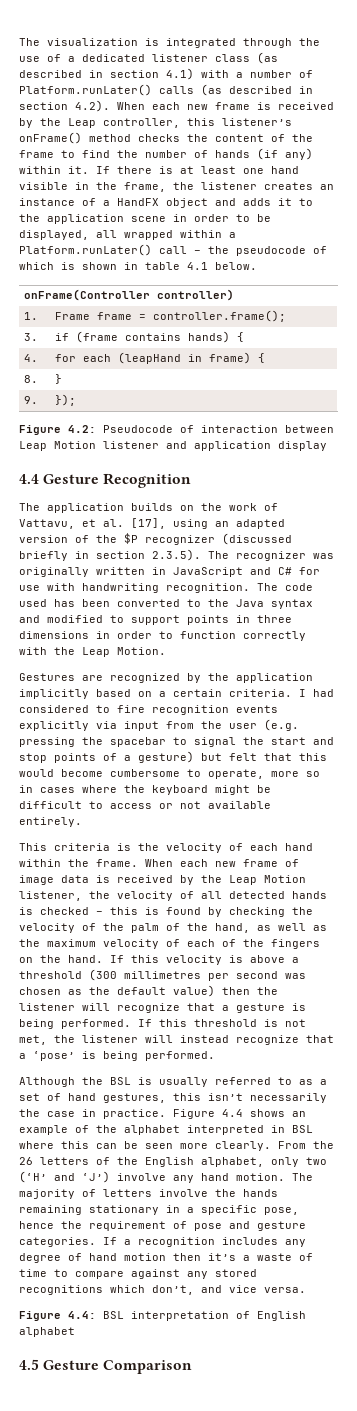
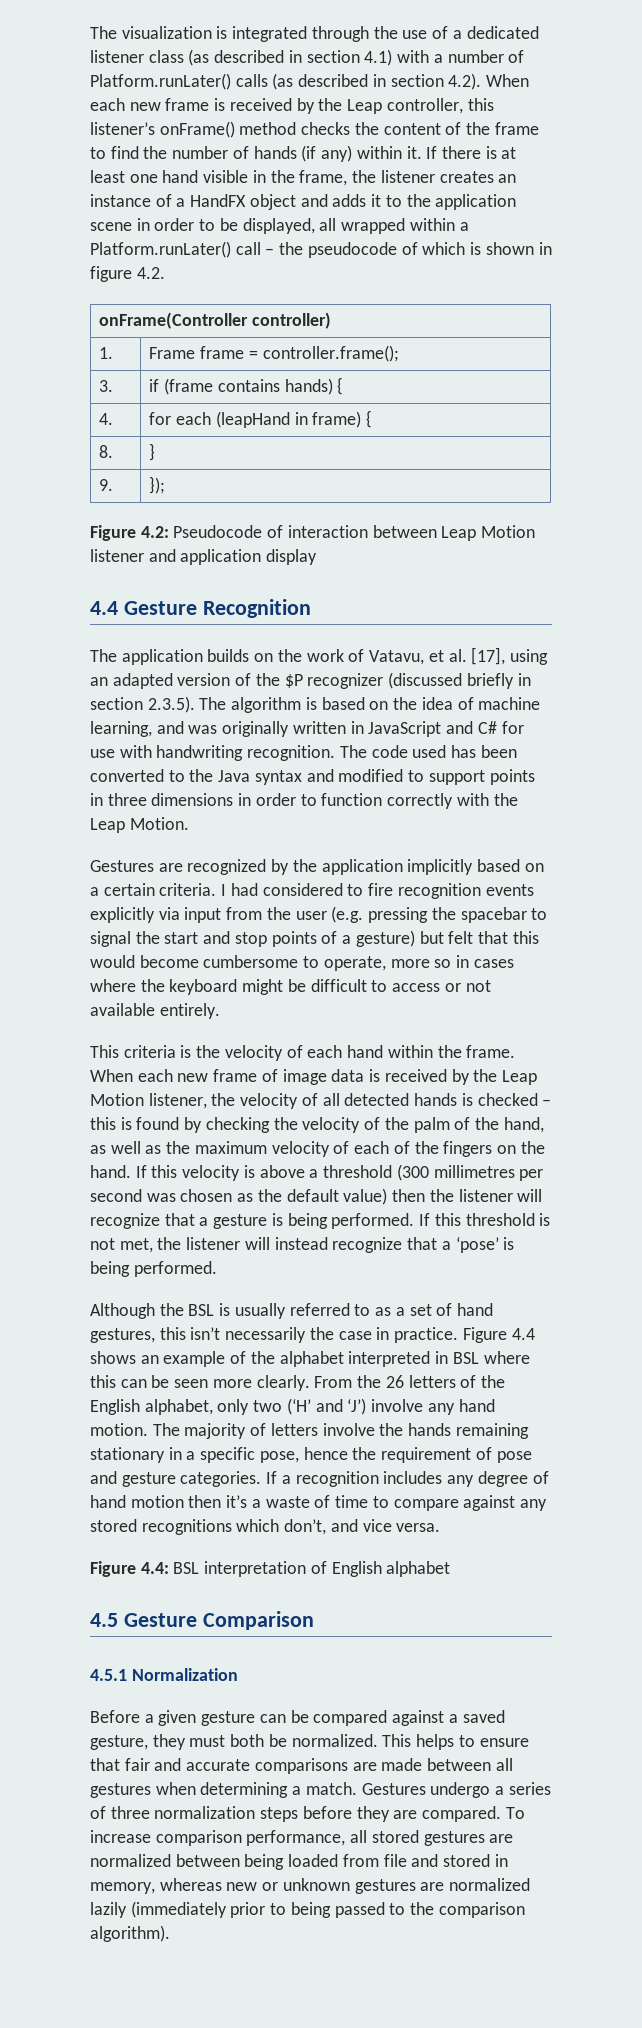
[145,262,257,270] table 4.1 below. -> [90,266,165,282] figure 4.2.
[19,519,75,529] Vattavu, -> [369,650,425,665] Vatavu,
[236,551,306,561] recognizer -> [231,697,541,713] [90,721,184,737] algorithm is based on the idea of machine learning, and
(193, 1367) none -> [90,1668,238,1681] [90,1710,505,1726] [90,1734,529,1750] [90,1758,513,1774] [90,1782,551,1798] [90,1806,525,1822] [90,1830,514,1846] [90,1854,508,1870] [90,1878,531,1894] [90,1901,525,1918] [90,1925,170,1942] // 4.5.1 Normalization // Before a given gesture can be compared against a saved gesture, they must both be normalized. This helps to ensure that fair and accurate comparisons are made between all gestures when determining a match. Gestures undergo a series of three normalization steps before they are compared. To increase comparison performance, all stored gestures are normalized between being loaded from file and stored in memory, whereas new or unknown gestures are normalized lazily (immediately prior to being passed to the comparison algorithm).

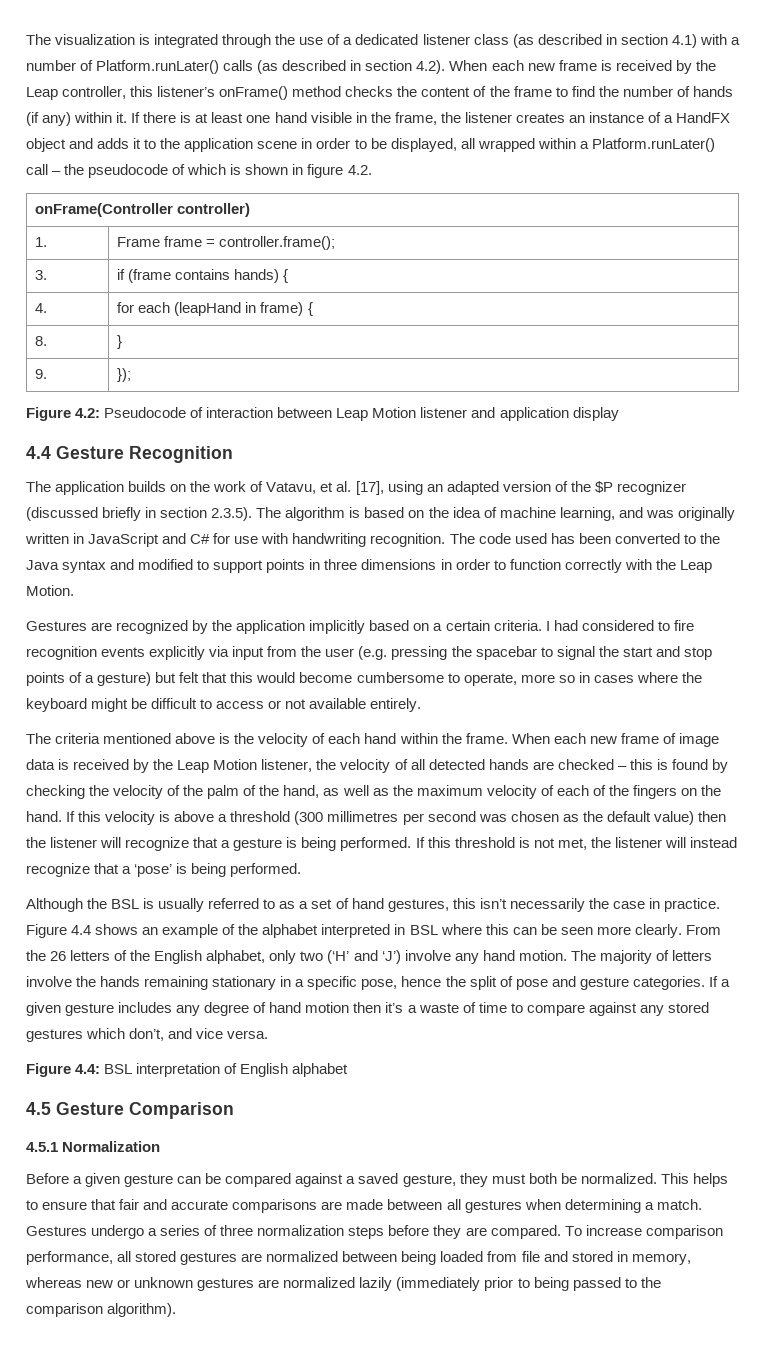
[90,1045,176,1058] This criteria -> [26,733,216,744] The criteria mentioned above
[461,1093,473,1106] is -> [532,761,554,770] are
[381,1447,472,1463] requirement -> [469,976,497,990] split
[295,1471,379,1487] recognition -> [26,1002,115,1016] given gesture
[141,1519,232,1535] recognitions -> [26,1029,83,1042] gestures

